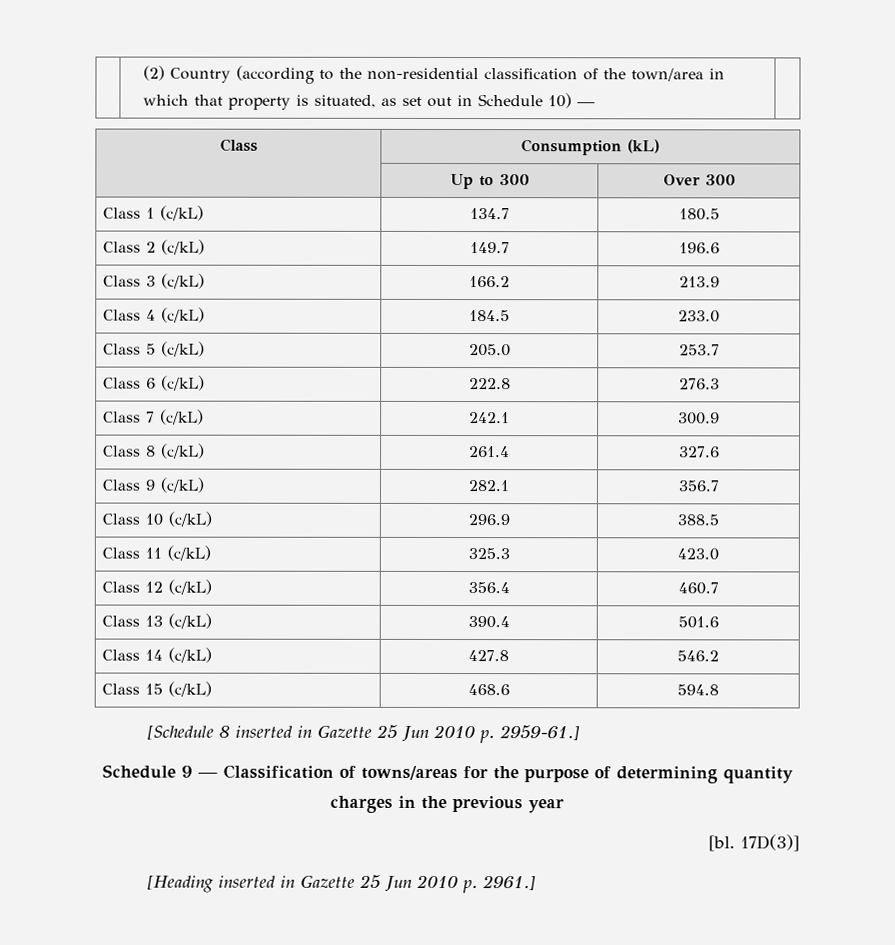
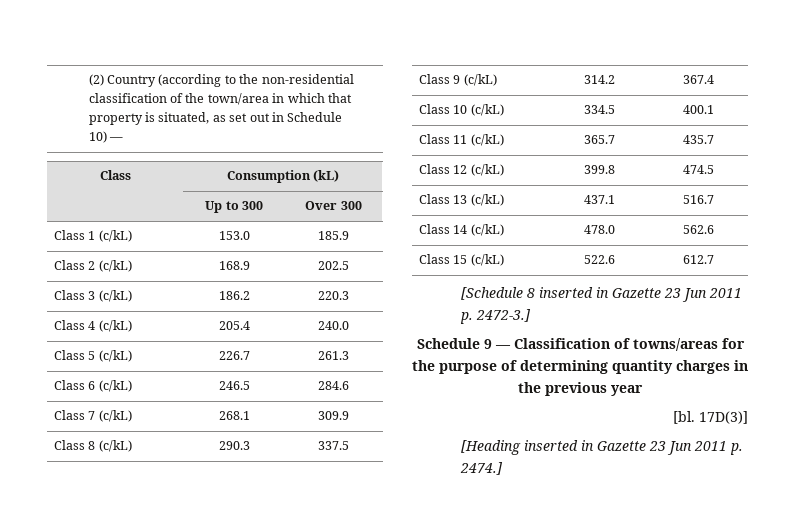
[469,208,510,220] [678,208,720,221] 134.7 | 180.5 -> [218,231,250,240] [318,231,349,240] 153.0 | 185.9
[469,242,510,254] [678,242,720,254] 149.7 | 196.6 -> [218,261,250,270] [318,261,349,270] 168.9 | 202.5
[469,276,510,288] [678,276,720,288] 166.2 | 213.9 -> [218,291,250,300] [318,291,349,300] 186.2 | 220.3
[469,310,510,322] [678,310,720,323] 184.5 | 233.0 -> [218,321,250,330] [318,321,349,330] 205.4 | 240.0
[468,344,511,357] [678,344,720,356] 205.0 | 253.7 -> [218,351,250,360] [318,351,349,360] 226.7 | 261.3
[468,378,511,390] [678,378,720,390] 222.8 | 276.3 -> [218,381,250,390] [318,381,349,390] 246.5 | 284.6
[469,412,510,424] [678,412,720,425] 242.1 | 300.9 -> [218,411,250,420] [318,411,349,420] 268.1 | 309.9
[469,446,510,458] [678,446,720,458] 261.4 | 327.6 -> [218,441,250,450] [318,441,349,450] 290.3 | 337.5
[468,480,509,492] [677,480,719,492] 282.1 | 356.7 -> [583,75,615,84] [683,75,714,84] 314.2 | 367.4
[467,514,510,526] [677,514,719,526] 296.9 | 388.5 -> [583,105,615,114] [683,105,714,114] 334.5 | 400.1
[467,548,510,560] [677,548,719,561] 325.3 | 423.0 -> [583,135,615,144] [683,135,714,144] 365.7 | 435.7
[467,582,510,594] [677,582,719,595] 356.4 | 460.7 -> [583,165,615,174] [683,165,714,174] 399.8 | 474.5
[467,616,510,629] [677,616,719,629] 390.4 | 501.6 -> [583,195,615,204] [683,195,714,204] 437.1 | 516.7
[468,650,509,662] [677,650,719,662] 427.8 | 546.2 -> [583,225,615,234] [683,225,714,234] 478.0 | 562.6
[467,684,510,696] [677,684,719,696] 468.6 | 594.8 -> [583,255,615,264] [683,255,714,264] 522.6 | 612.7
[375,724,580,744] 25 Jun 2010 p. 2959-61.] -> [664,288,743,302] [460,309,532,324] 23 Jun 2011 p. 2472-3.]
[358,874,536,894] 25 Jun 2010 p. 2961.] -> [649,441,744,455] [460,462,504,475] 23 Jun 2011 p. 2474.]

